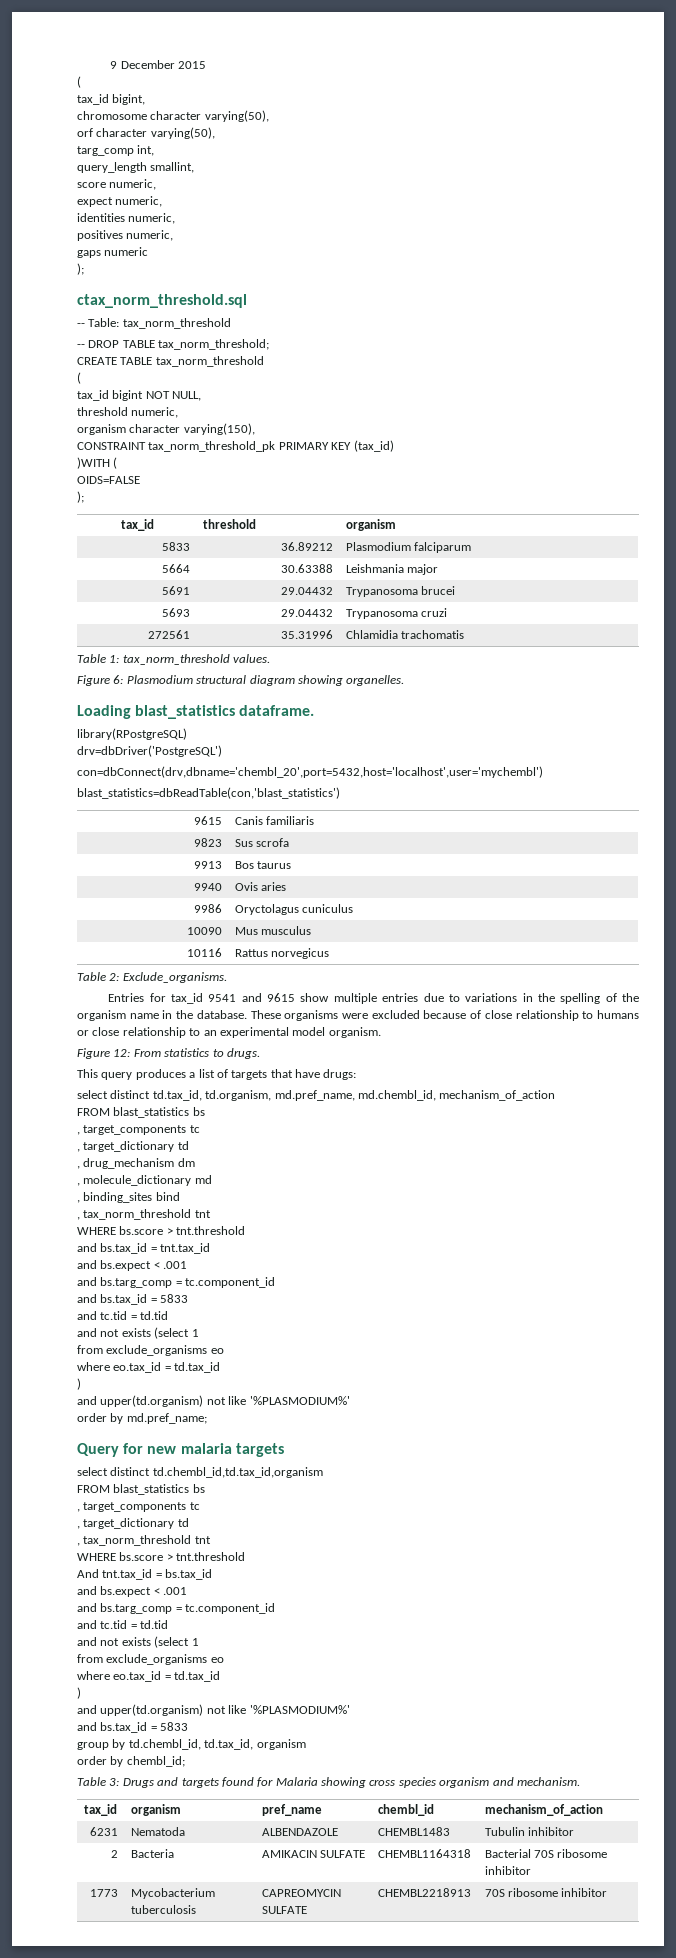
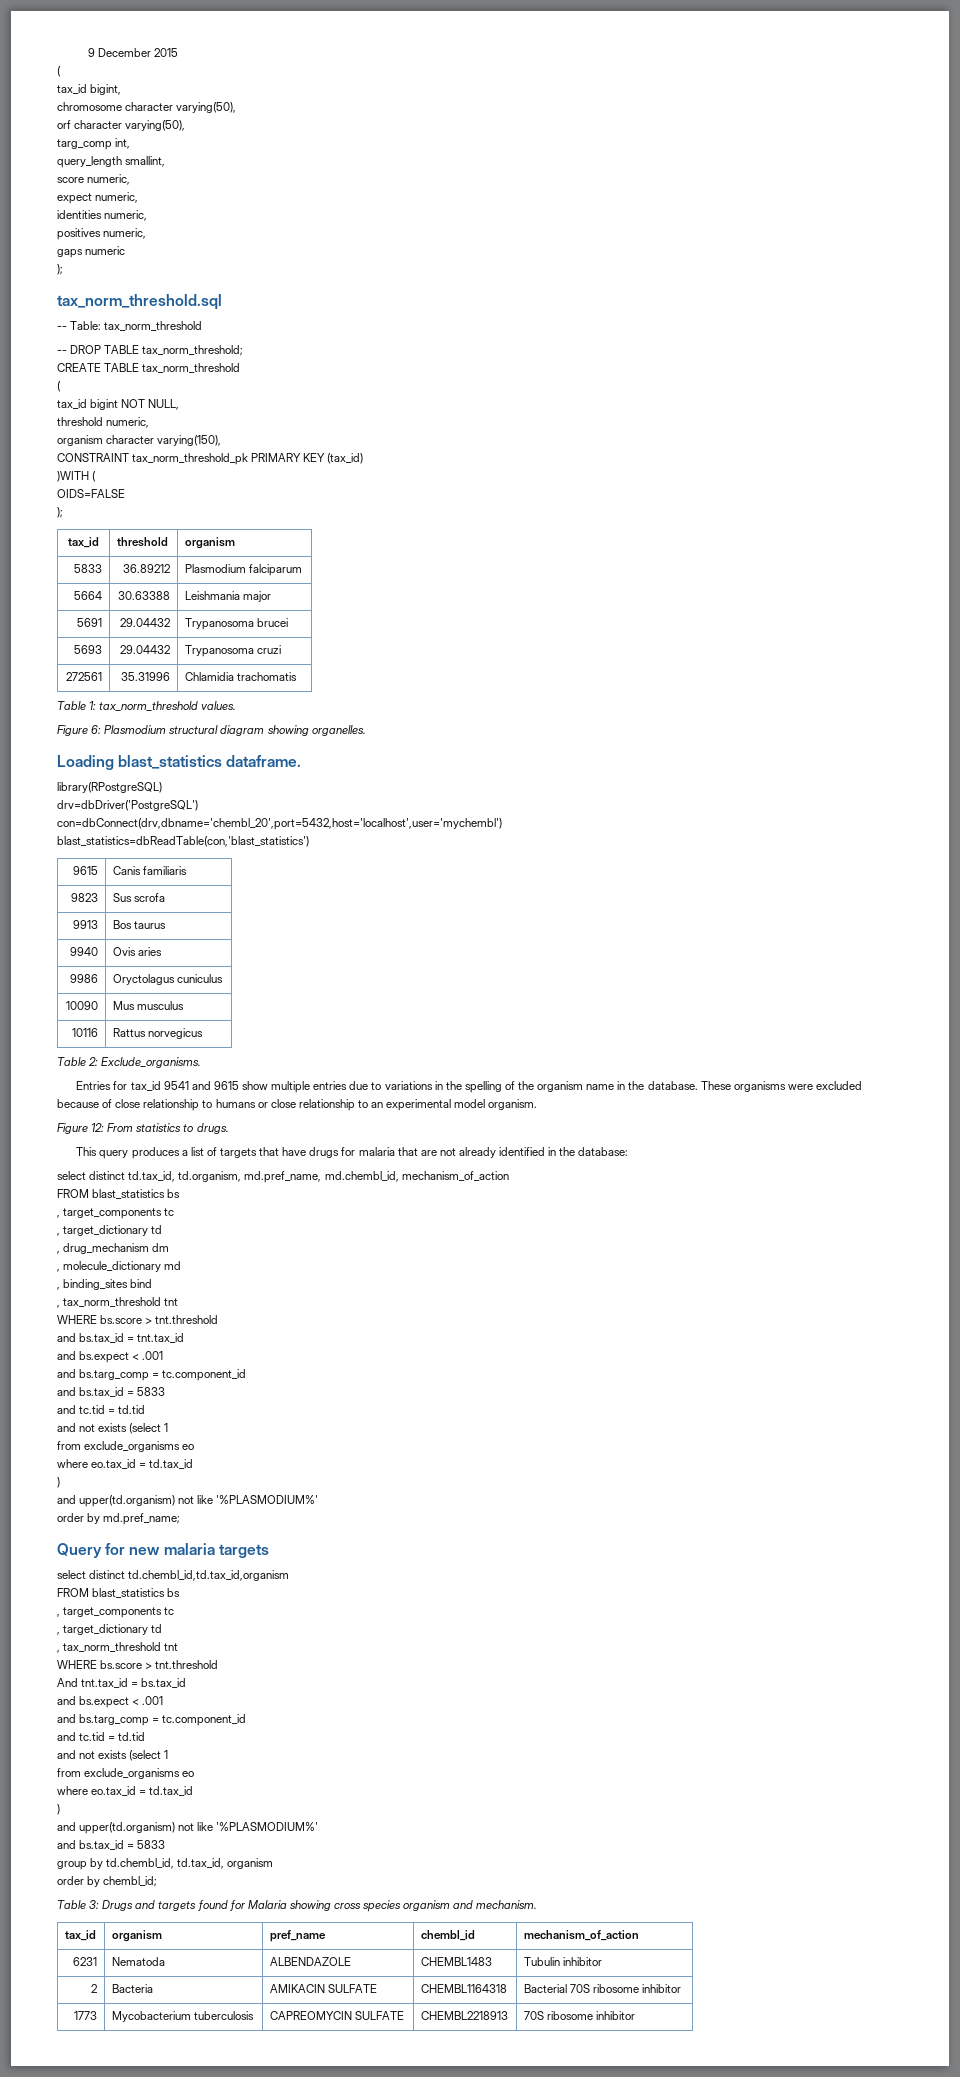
[77,294,247,308] ctax_norm_threshold.sql -> [57,294,222,310] tax_norm_threshold.sql
[323,1069,357,1080] drugs: -> [309,1147,629,1158] drugs for malaria that are not already identified in the database:

